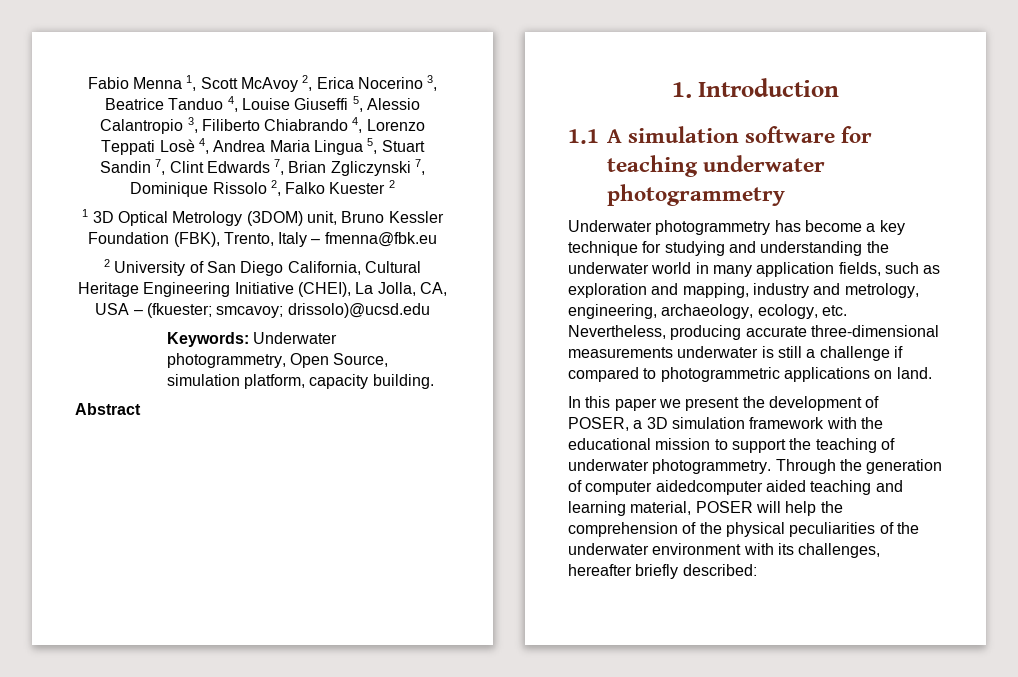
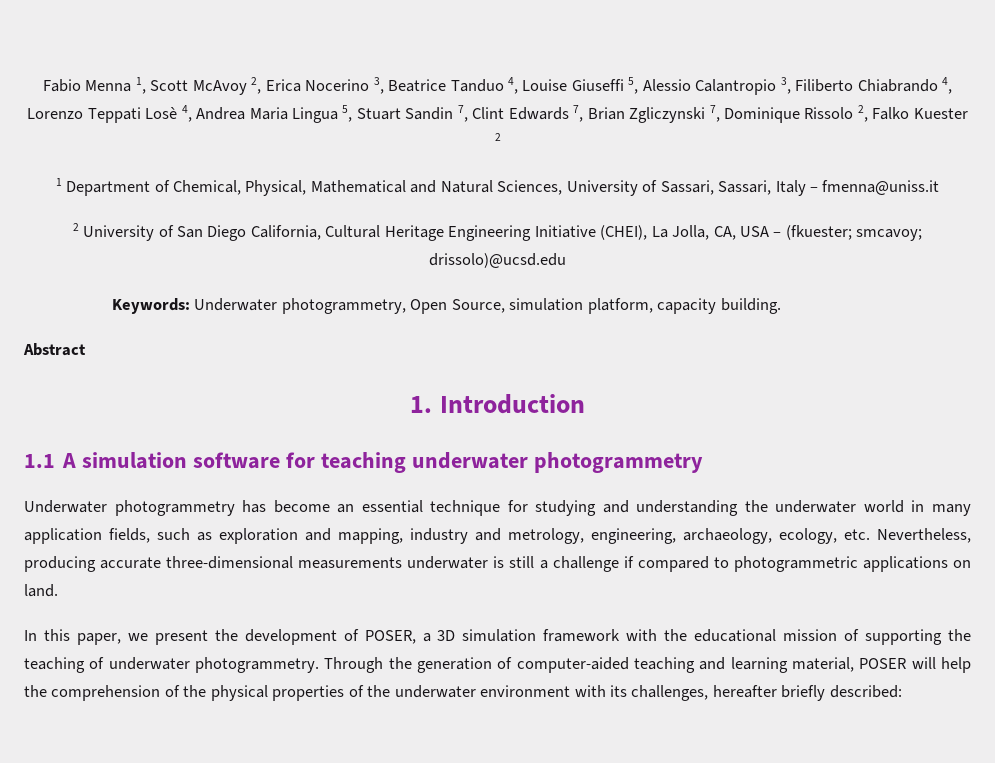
[92,211,444,226] [88,232,274,247] 3D Optical Metrology (3DOM) unit, Bruno Kessler Foundation (FBK), Trento, -> [66,180,772,196] Department of Chemical, Physical, Mathematical and Natural Sciences, University of Sassari, Sassari,
[324,232,437,247] fmenna@fbk.eu -> [822,180,940,195] fmenna@uniss.it
[866,220,905,235] a key -> [337,500,423,513] an essential
[614,398,657,411] paper -> [76,633,121,645] paper,
[714,439,786,453] to support -> [844,629,943,645] of supporting
[585,480,806,495] computer aidedcomputer aided -> [516,657,629,673] computer-aided
[789,522,876,537] peculiarities -> [272,685,345,701] properties

